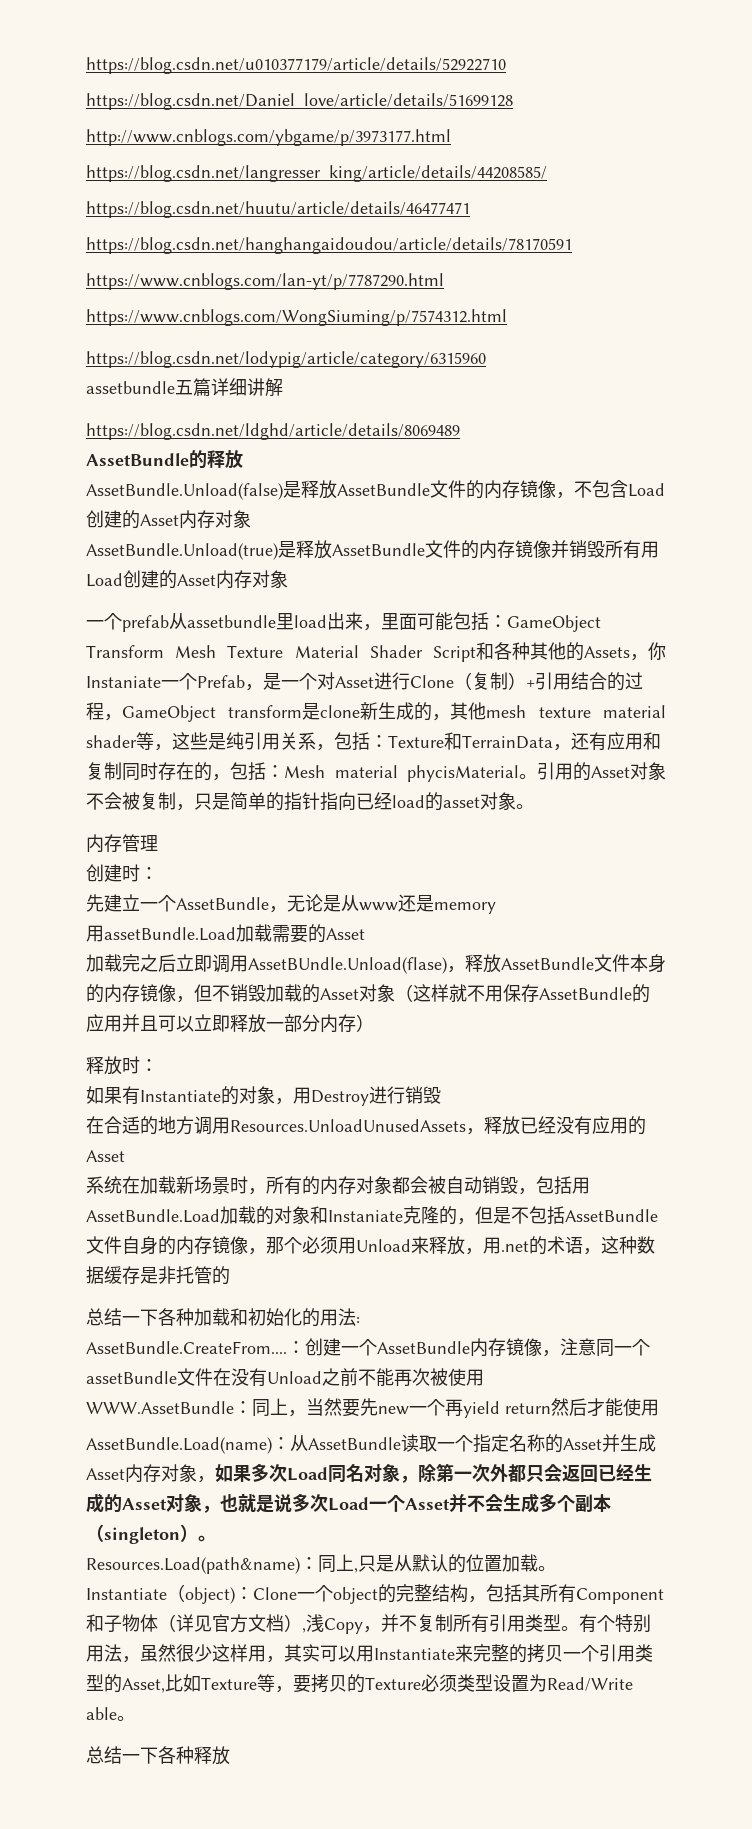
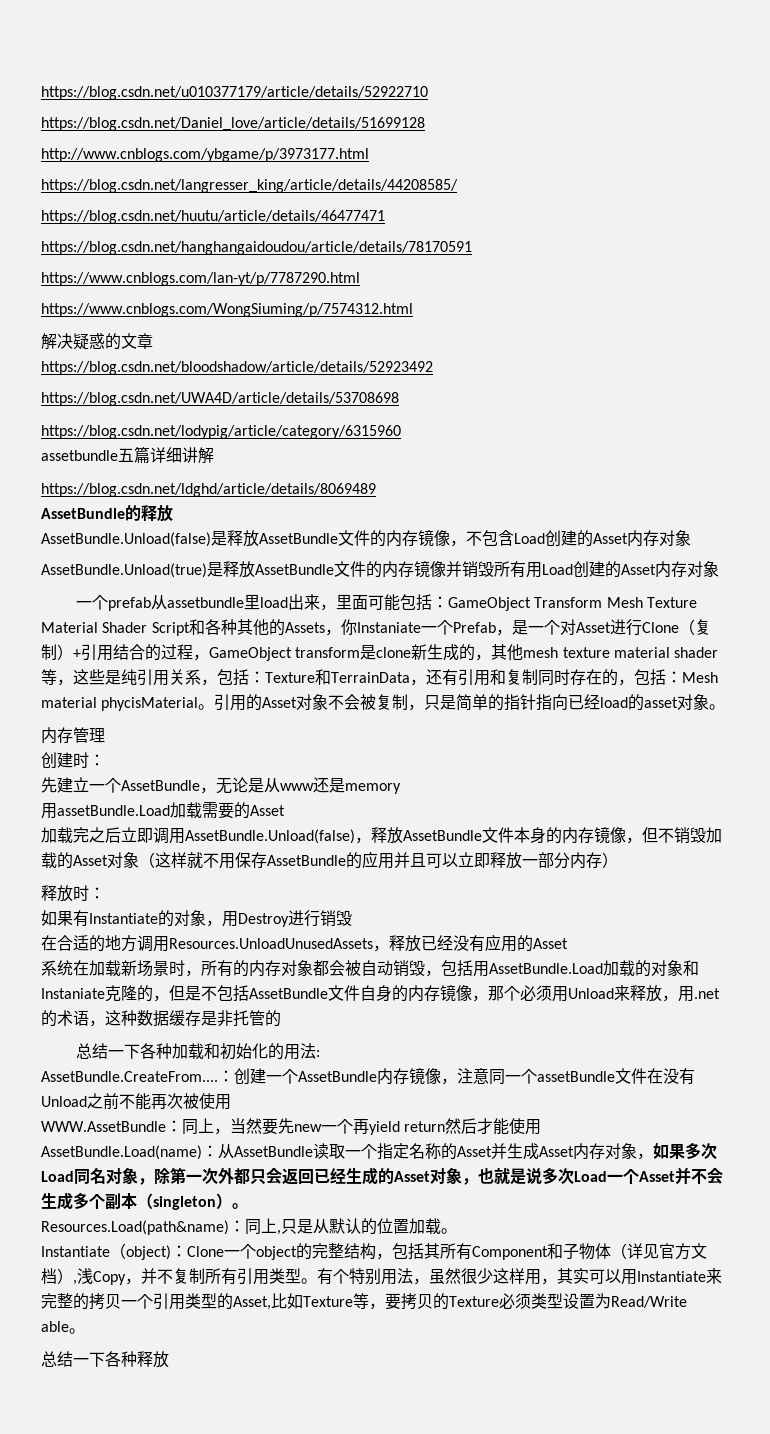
(507, 317) none -> [41,333,153,350] [41,361,433,375] [41,392,399,406] // 解决疑惑的文章 // https://blog.csdn.net/bloodshadow/article/details/52923492 // https://blog.csdn.net/UWA4D/article/details/53708698
[607,732,625,750] 应 -> [458,669,474,686] 引
[248,957,447,974] AssetBUndle.Unload(flase) -> [185,829,355,844] AssetBundle.Unload(false)

